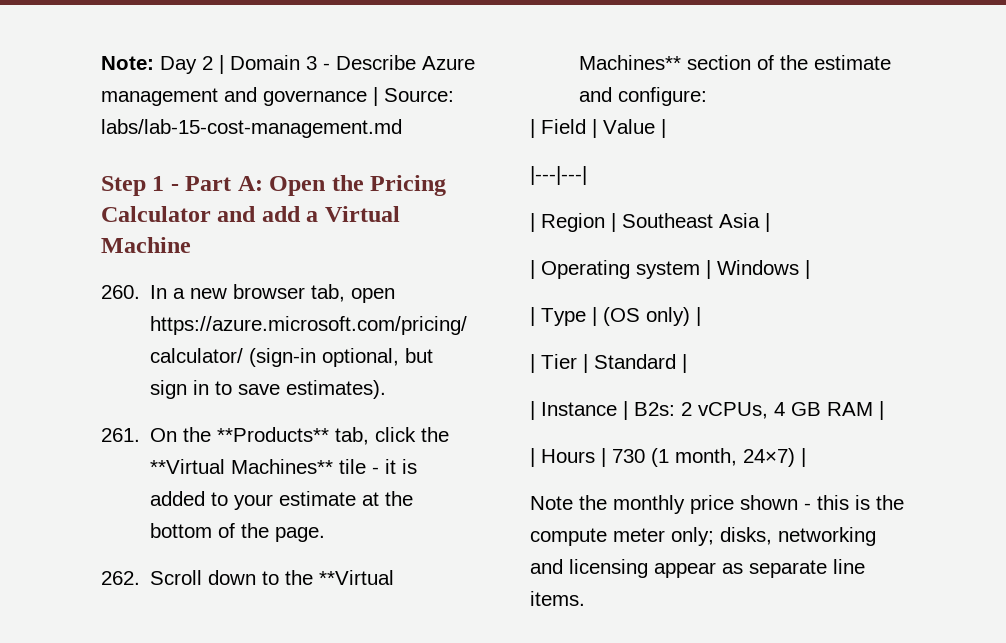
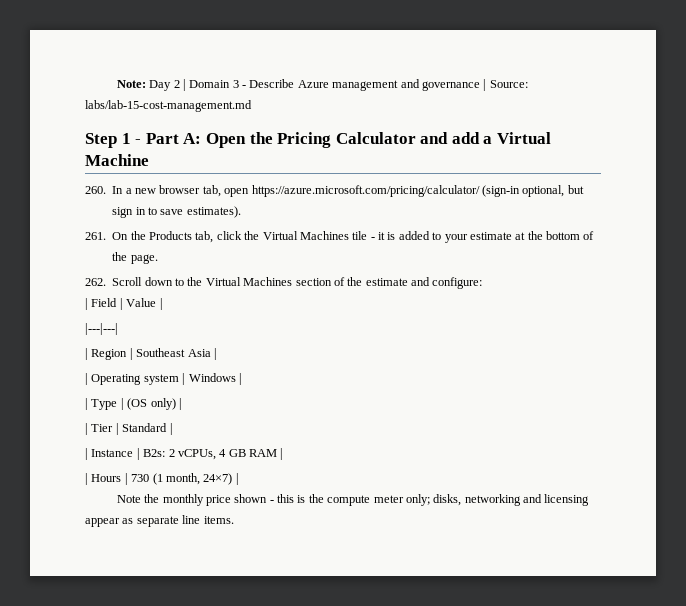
[217,427,330,442] **Products** -> [149,231,192,240] Products
[150,459,334,474] **Virtual Machines** -> [262,231,349,240] Virtual Machines
[319,570,395,585] [579,55,682,70] **Virtual Machines** -> [205,277,293,286] Virtual Machines

